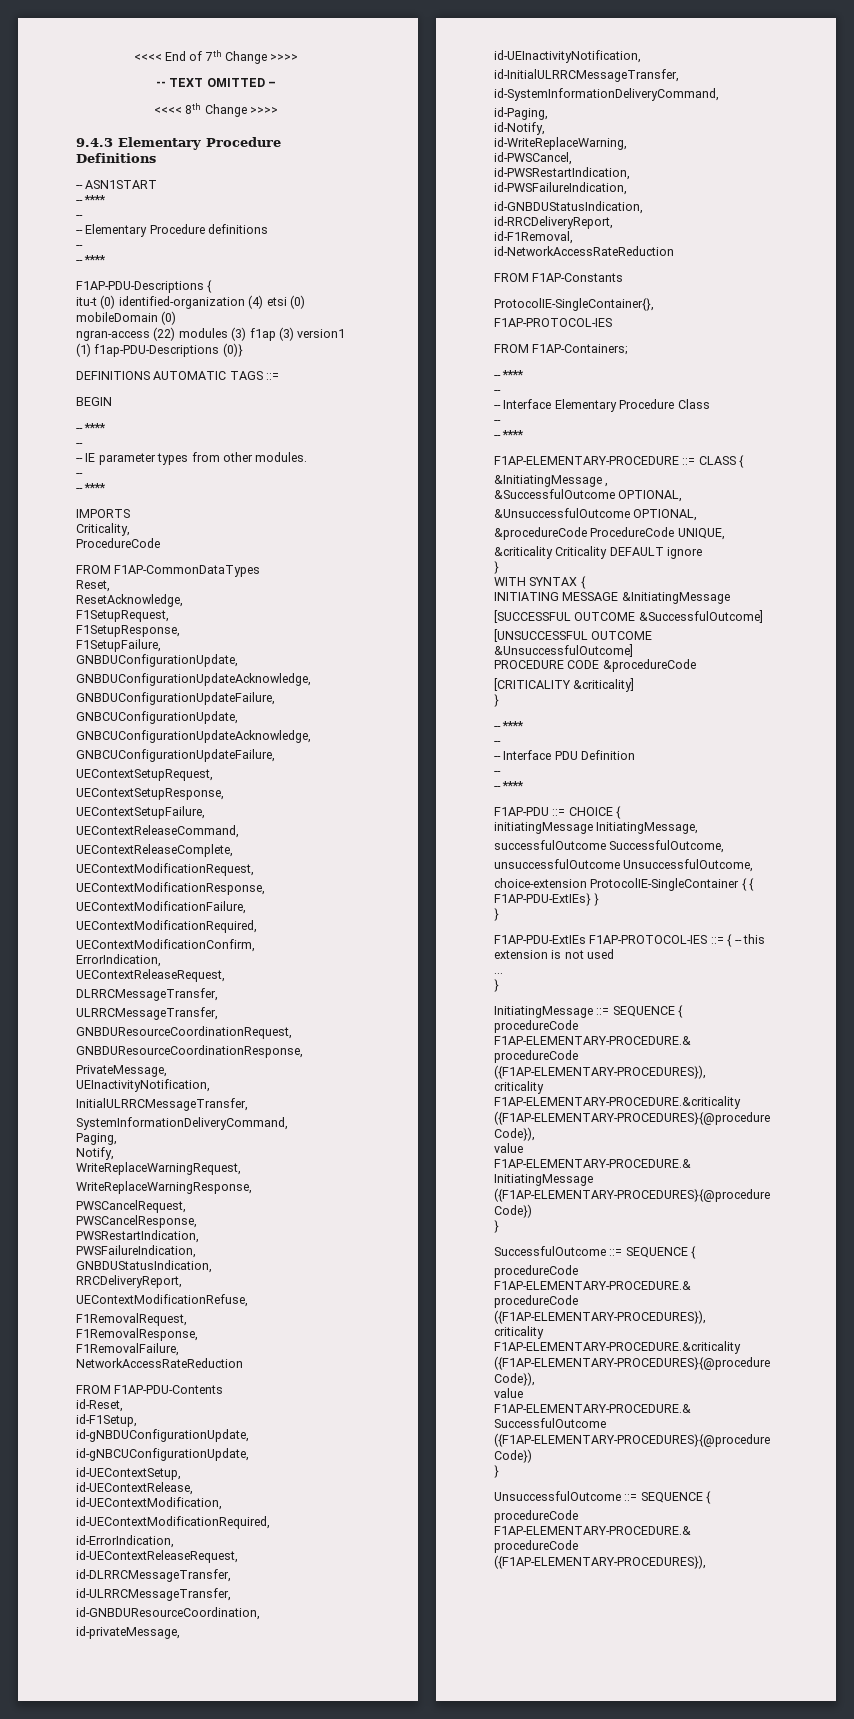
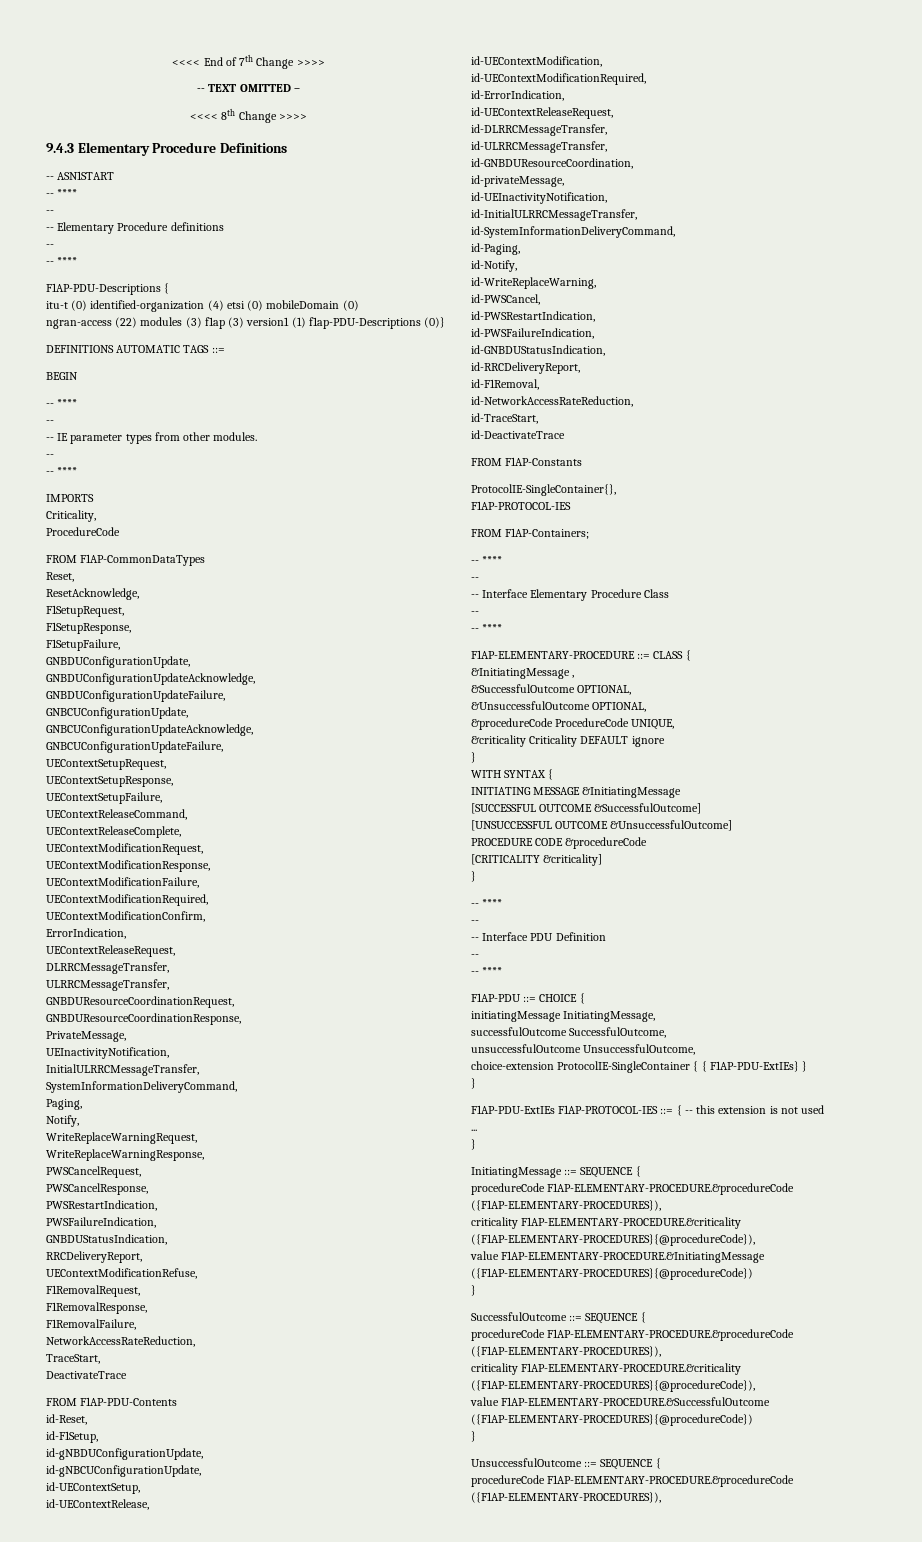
[76,1358,243,1368] NetworkAccessRateReduction -> [46,1336,195,1347] [46,1354,100,1364] [46,1371,127,1379] NetworkAccessRateReduction, // TraceStart, // DeactivateTrace
[494,246,674,256] id-NetworkAccessRateReduction -> [471,396,633,407] [471,413,538,424] [471,430,565,439] id-NetworkAccessRateReduction, // id-TraceStart, // id-DeactivateTrace

